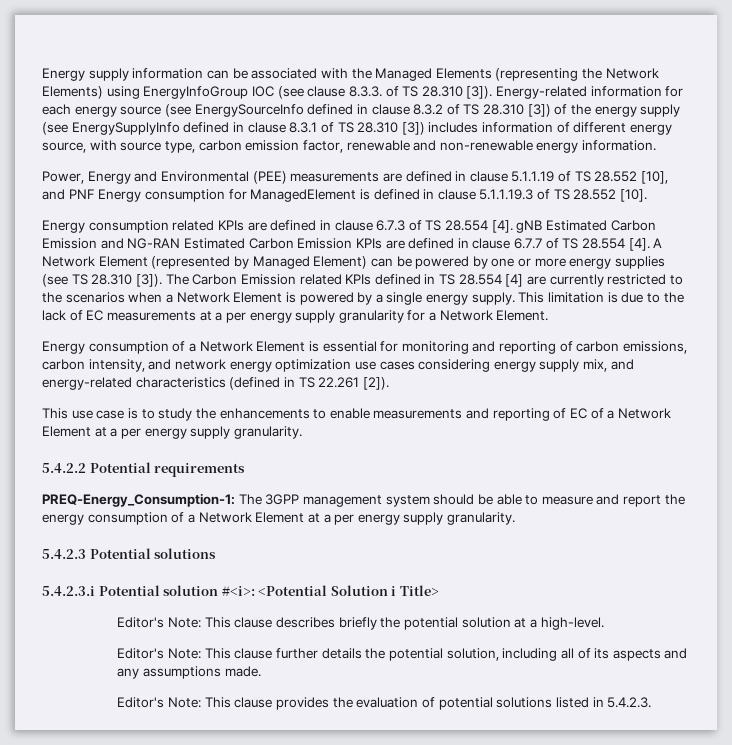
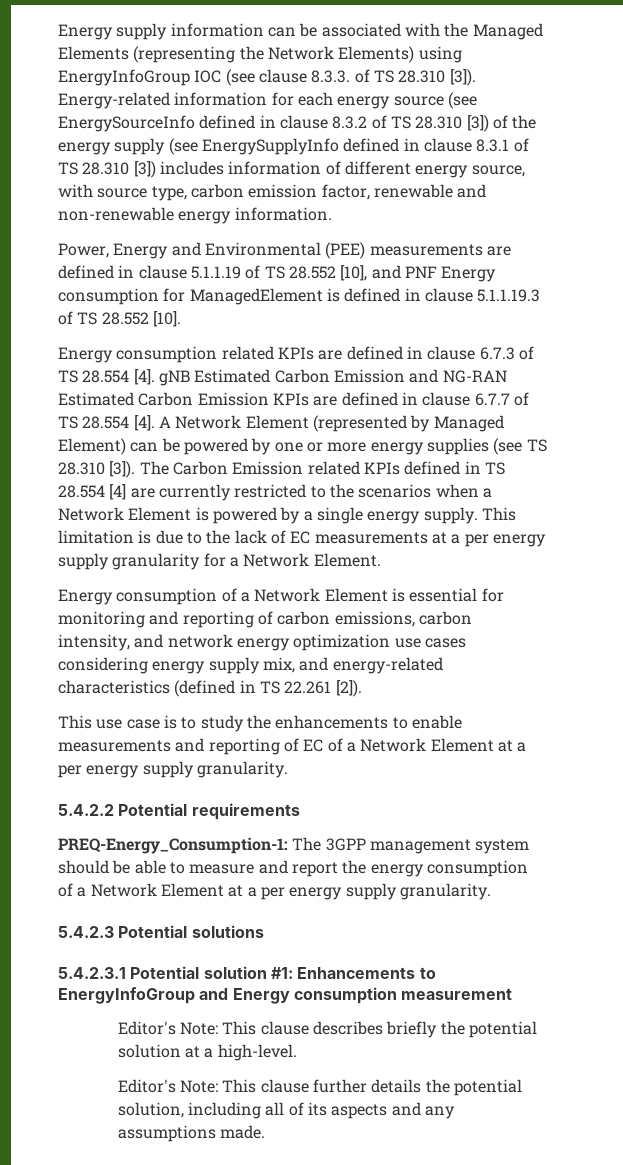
[42,586,95,596] 5.4.2.3.i -> [58,967,126,979] 5.4.2.3.1
[221,585,439,596] #<i>: <Potential Solution i Title> -> [270,967,436,979] [58,987,513,1004] #1: Enhancements to EnergyInfoGroup and Energy consumption measurement
[117,697,652,710] // Editor's Note: This clause provides the evaluation of potential solutions listed in 5.4.2.3. -> (266, 1132) none

